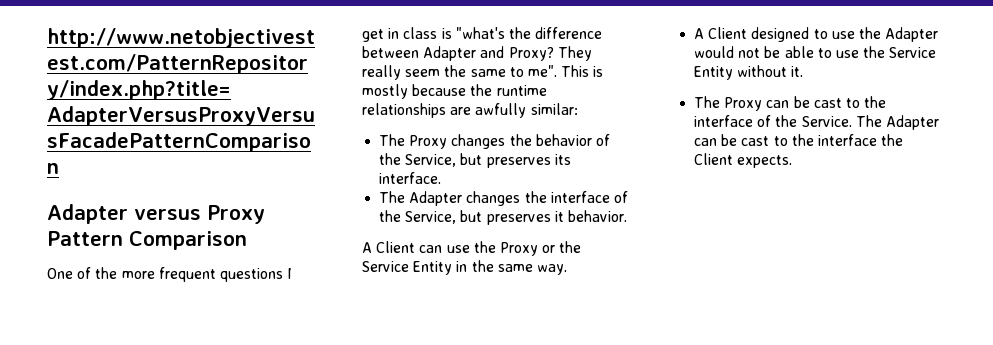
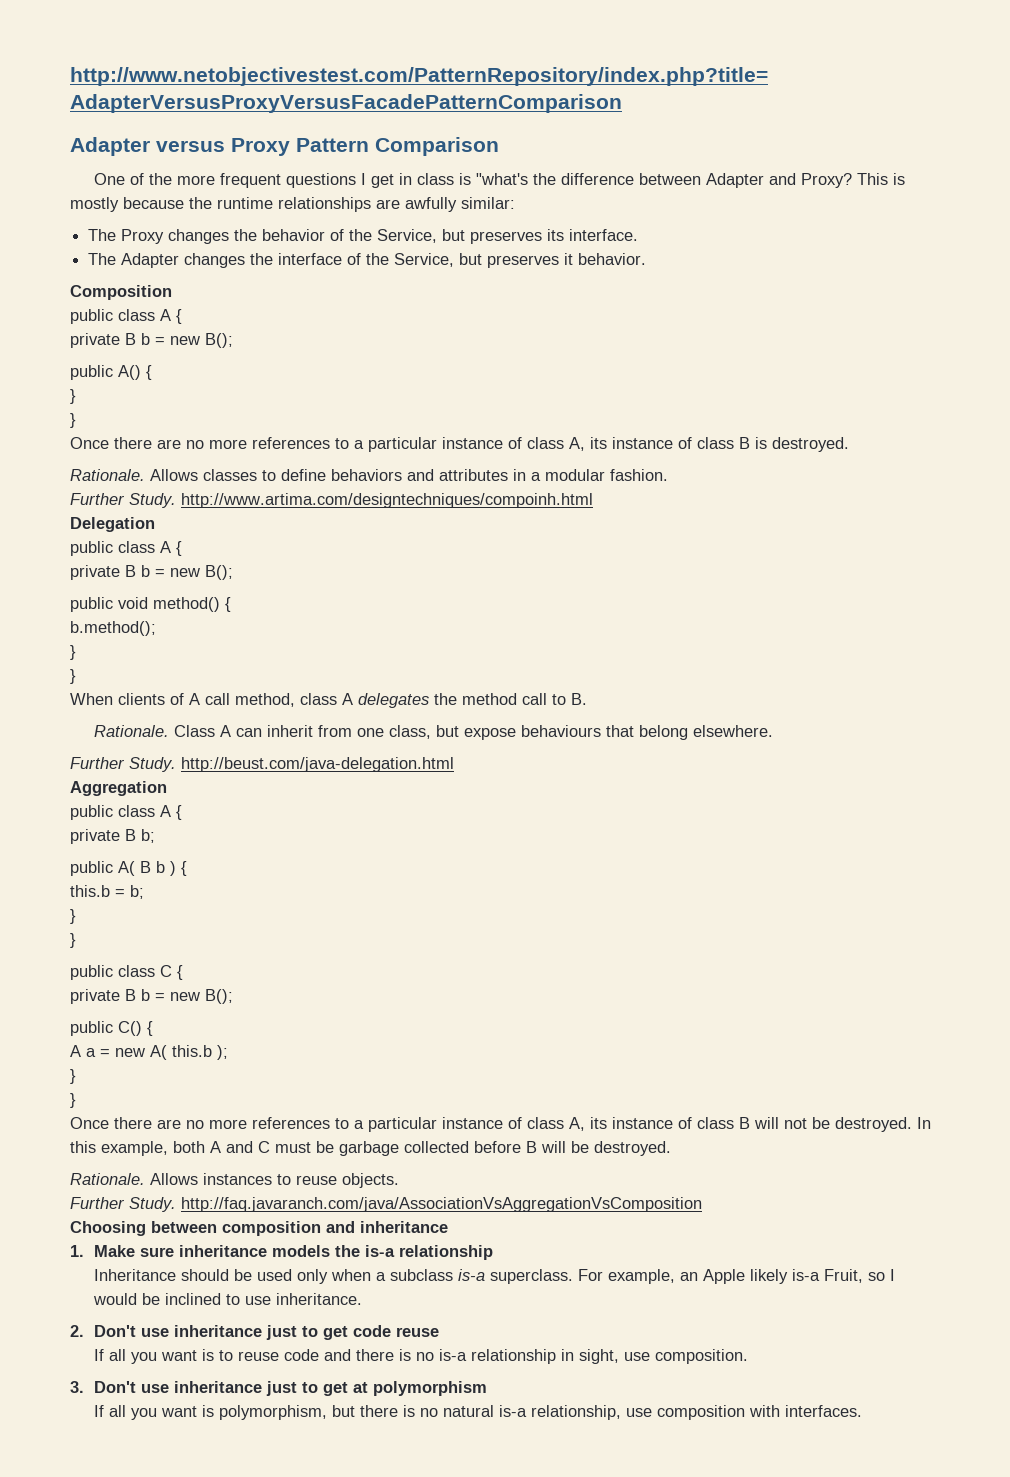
[557,46,592,61] [362,65,557,80] They really seem the same to me". -> (852, 180) none
[362,241,582,256] [362,260,567,275] [694,27,939,42] [694,46,937,58] [694,65,804,80] [694,96,887,111] [694,115,939,130] [694,134,904,146] [694,153,793,168] A Client can use the Proxy or the Service Entity in the same way. // A Client designed to use the Adapter would not be able to use the Service Entity without it. // The Proxy can be cast to the interface of the Service. The Adapter can be cast to the interface the Client expects. -> [70,285,172,300] [70,309,182,324] [70,333,233,348] [70,365,152,380] [70,389,76,404] [70,413,76,428] [70,437,849,452] [70,469,668,481] [70,493,593,508] [70,517,155,532] [70,541,182,556] [70,565,233,580] [70,597,231,612] [70,621,156,636] [70,645,76,660] [70,669,76,684] [70,693,587,708] [93,725,773,740] [70,757,454,772] [70,781,167,796] [70,805,182,820] [70,829,155,844] [70,861,187,876] [70,885,144,899] [70,909,76,924] [70,933,76,948] [70,965,183,980] [70,989,233,1004] [70,1021,153,1036] [70,1045,228,1060] [70,1069,76,1084] [70,1093,76,1108] [70,1117,931,1132] [70,1141,671,1156] [70,1173,399,1188] [70,1197,702,1212] [70,1221,448,1236] [70,1245,493,1260] [93,1269,895,1284] [92,1293,362,1305] [70,1325,439,1340] [93,1349,748,1364] [70,1381,487,1396] [93,1405,862,1420] Composition // public class A { // private B b = new B(); // public A() { // } // } // Once there are no more references to a particular instance of class A, its instance of class B is destroyed. // Rationale. Allows classes to define behaviors and attributes in a modular fashion. // Further Study. http://www.artima.com/designtechniques/compoinh.html // Delegation // public class A { // private B b = new B(); // public void method() { // b.method(); // } // } // When clients of A call method, class A delegates the method call to B. // Rationale. Class A can inherit from one class, but expose behaviours that belong elsewhere. // Further Study. http://beust.com/java-delegation.html // Aggregation // public class A { // private B b; // public A( B b ) { // this.b = b; // } // } // public class C { // private B b = new B(); // public C() { // A a = new A( this.b ); // } // } // Once there are no more references to a particular instance of class A, its instance of class B will not be destroyed. In this example, both A and C must be garbage collected before B will be destroyed. // Rationale. Allows instances to reuse objects. // Further Study. http://faq.javaranch.com/java/AssociationVsAggregationVsComposition // Choosing between composition and inheritance // 1. Make sure inheritance models the is-a relationship // Inheritance should be used only when a subclass is-a superclass. For example, an Apple likely is-a Fruit, so I would be inclined to use inheritance. // 2. Don't use inheritance just to get code reuse // If all you want is to reuse code and there is no is-a relationship in sight, use composition. // 3. Don't use inheritance just to get at polymorphism // If all you want is polymorphism, but there is no natural is-a relationship, use composition with interfaces.

